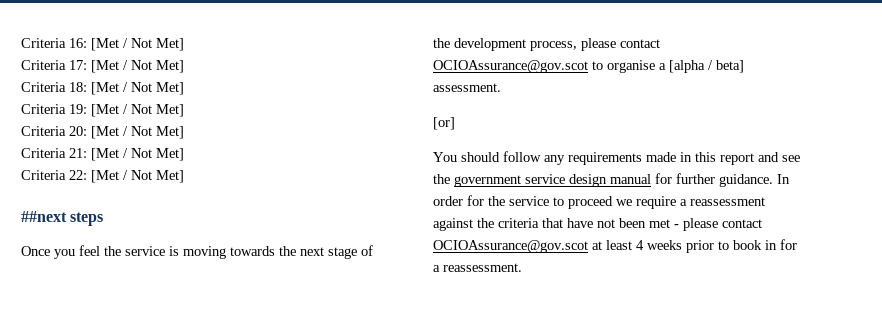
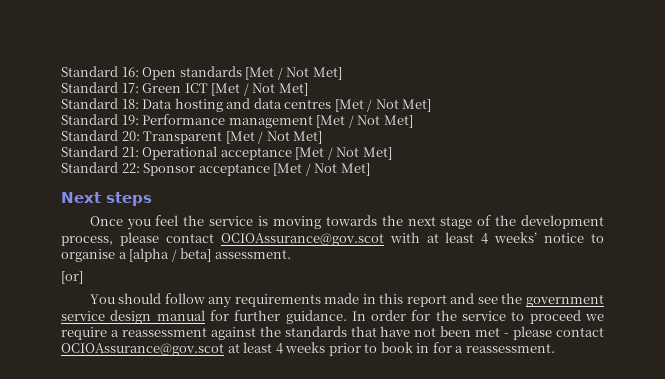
[21,38,184,51] [21,60,184,73] [21,82,184,95] [21,104,184,117] [21,126,184,139] [21,148,184,161] [21,170,184,183] [21,211,67,222] Criteria 16: [Met / Not Met] // Criteria 17: [Met / Not Met] // Criteria 18: [Met / Not Met] // Criteria 19: [Met / Not Met] // Criteria 20: [Met / Not Met] // Criteria 21: [Met / Not Met] // Criteria 22: [Met / Not Met] // ##next -> [61,66,342,80] [61,82,308,96] [61,98,432,112] [61,114,413,128] [61,130,323,144] [61,146,392,160] [61,162,370,176] [61,192,101,203] Standard 16: Open standards [Met / Not Met] // Standard 17: Green ICT [Met / Not Met] // Standard 18: Data hosting and data centres [Met / Not Met] // Standard 19: Performance management [Met / Not Met] // Standard 20: Transparent [Met / Not Met] // Standard 21: Operational acceptance [Met / Not Met] // Standard 22: Sponsor acceptance [Met / Not Met] // Next
(588, 66) none -> [389,232,585,244] with at least 4 weeks’ notice
[498,218,539,228] criteria -> [284,326,347,337] standards

